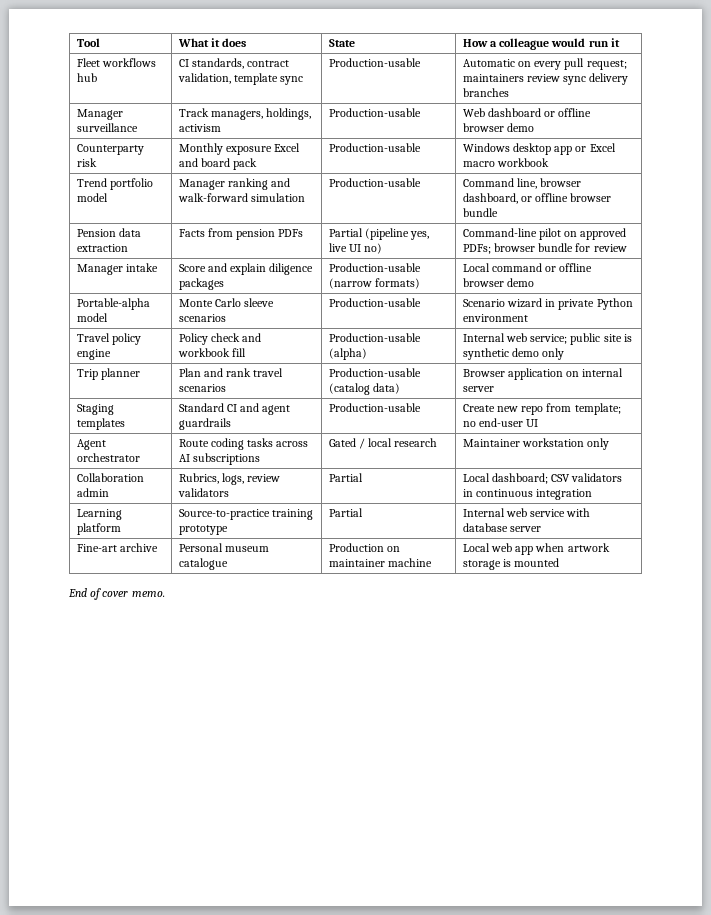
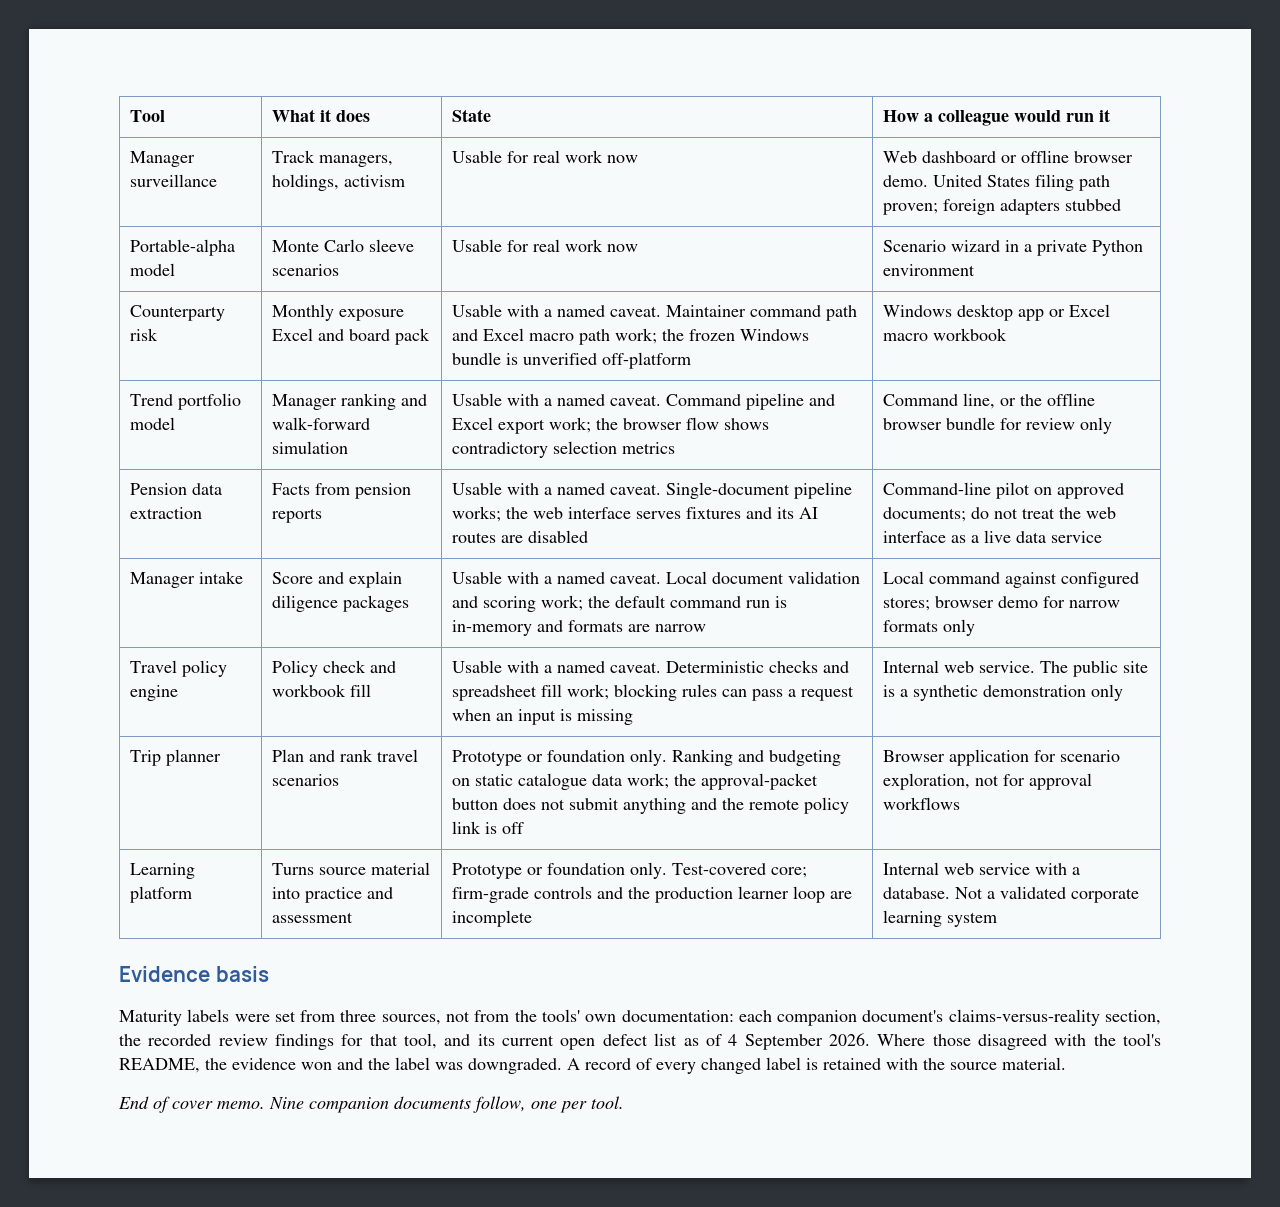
[76,58,156,67] [76,73,97,82] [178,58,290,69] [177,73,304,85] [328,58,421,67] [462,58,627,70] [462,73,629,85] [462,88,509,97] // Fleet workflows hub | CI standards, contract validation, template sync | Production-usable | Automatic on every pull request; maintainers review sync delivery branches -> (1111, 115) none
[328,108,421,117] Production-usable -> [452,150,639,163] Usable for real work now
[506,123,534,132] demo -> [883,174,1111,191] [883,199,1122,215] [130,239,236,256] [130,263,176,276] [272,239,415,252] [272,264,340,276] [452,239,639,252] [883,240,1144,256] [883,264,976,276] demo. United States filing path proven; foreign adapters stubbed // Portable-alpha model | Monte Carlo sleeve scenarios | Usable for real work now | Scenario wizard in a private Python environment
[328,143,421,152] Production-usable -> [452,304,858,321] [452,328,810,345] [452,352,692,369] Usable with a named caveat. Maintainer command path and Excel macro path work; the frozen Windows bundle is unverified off-platform
[328,178,421,187] Production-usable -> [452,393,836,410] [452,417,770,434] [452,441,676,458] Usable with a named caveat. Command pipeline and Excel export work; the browser flow shows contradictory selection metrics
[540,178,582,187] [462,193,532,204] browser dashboard, or -> [1000,394,1043,406] or the
(498, 212) none -> [1000,417,1113,434] for review only
[278,229,304,237] [328,228,430,240] [328,243,383,254] [462,228,627,240] [462,243,627,254] PDFs | Partial (pipeline yes, live UI no) | Command-line pilot on approved PDFs; browser bundle for review -> [272,508,323,523] [452,482,853,499] [452,506,819,522] [452,530,589,543] [883,482,1125,499] [883,507,1117,522] [883,530,1103,543] reports | Usable with a named caveat. Single-document pipeline works; the web interface serves fixtures and its AI routes are disabled | Command-line pilot on approved documents; do not treat the web interface as a live data service
[328,263,421,272] [328,278,420,289] Production-usable (narrow formats) -> [452,571,861,584] [452,595,788,612] [452,620,707,636] Usable with a named caveat. Local document validation and scoring work; the default command run is in-memory and formats are narrow
[545,263,593,272] [462,278,534,287] [76,298,150,310] [76,313,108,322] [178,298,275,307] [178,314,226,322] [328,298,421,307] [462,298,633,310] [462,314,528,322] or offline browser demo // Portable-alpha model | Monte Carlo sleeve scenarios | Production-usable | Scenario wizard in private Python environment -> [1005,572,1140,588] [883,596,1121,611] [883,619,976,636] against configured stores; browser demo for narrow formats only
[328,333,421,342] [328,348,367,360] [462,333,568,344] Production-usable (alpha) | Internal web service; -> [452,660,850,673] [452,684,855,701] [452,709,634,725] [883,660,1069,673] Usable with a named caveat. Deterministic checks and spreadsheet fill work; blocking rules can pass a request when an input is missing | Internal web service. The
[462,348,539,360] synthetic demo -> [900,685,1087,701] a synthetic demonstration
[328,368,421,377] [328,383,400,395] [462,368,624,380] [462,386,494,392] [76,404,114,415] [76,418,125,430] [178,403,291,415] [178,418,231,430] [328,403,421,412] [462,403,621,415] [462,418,539,427] [76,439,106,450] [76,453,140,462] [178,438,309,450] [178,453,260,465] [328,438,438,449] [462,438,610,450] [76,473,144,482] [76,488,109,497] [178,473,281,485] [177,488,229,497] [328,473,363,482] [462,473,623,484] [462,489,593,500] [76,509,122,520] [76,523,121,535] [178,509,313,520] [178,525,228,535] [328,508,363,517] [462,508,591,517] [462,523,541,532] [76,543,158,552] [178,543,269,552] [178,558,228,570] [328,543,400,552] [328,558,432,567] [462,543,610,555] [462,558,560,570] [68,588,165,600] Production-usable (catalog data) | Browser application on internal server // Staging templates | Standard CI and agent guardrails | Production-usable | Create new repo from template; no end-user UI // Agent orchestrator | Route coding tasks across AI subscriptions | Gated / local research | Maintainer workstation only // Collaboration admin | Rubrics, logs, review validators | Partial | Local dashboard; CSV validators in continuous integration // Learning platform | Source-to-practice training prototype | Partial | Internal web service with database server // Fine-art archive | Personal museum catalogue | Production on maintainer machine | Local web app when artwork storage is mounted // End of cover memo. -> [452,749,842,766] [452,773,819,790] [452,797,850,814] [452,821,525,834] [883,749,1121,766] [883,773,1093,790] [883,797,961,810] [130,863,196,879] [130,886,193,903] [272,862,431,875] [272,887,394,903] [272,912,354,923] [452,862,808,879] [452,886,853,903] [452,910,533,927] [883,862,1081,875] [883,886,1140,903] [883,910,998,927] [119,966,269,982] [119,1009,1161,1026] [119,1033,1161,1050] [119,1057,1066,1074] [118,1096,624,1113] Prototype or foundation only. Ranking and budgeting on static catalogue data work; the approval-packet button does not submit anything and the remote policy link is off | Browser application for scenario exploration, not for approval workflows // Learning platform | Turns source material into practice and assessment | Prototype or foundation only. Test-covered core; firm-grade controls and the production learner loop are incomplete | Internal web service with a database. Not a validated corporate learning system // Evidence basis // Maturity labels were set from three sources, not from the tools' own documentation: each companion document's claims-versus-reality section, the recorded review findings for that tool, and its current open defect list as of 4 September 2026. Where those disagreed with the tool's README, the evidence won and the label was downgraded. A record of every changed label is retained with the source material. // End of cover memo. Nine companion documents follow, one per tool.

